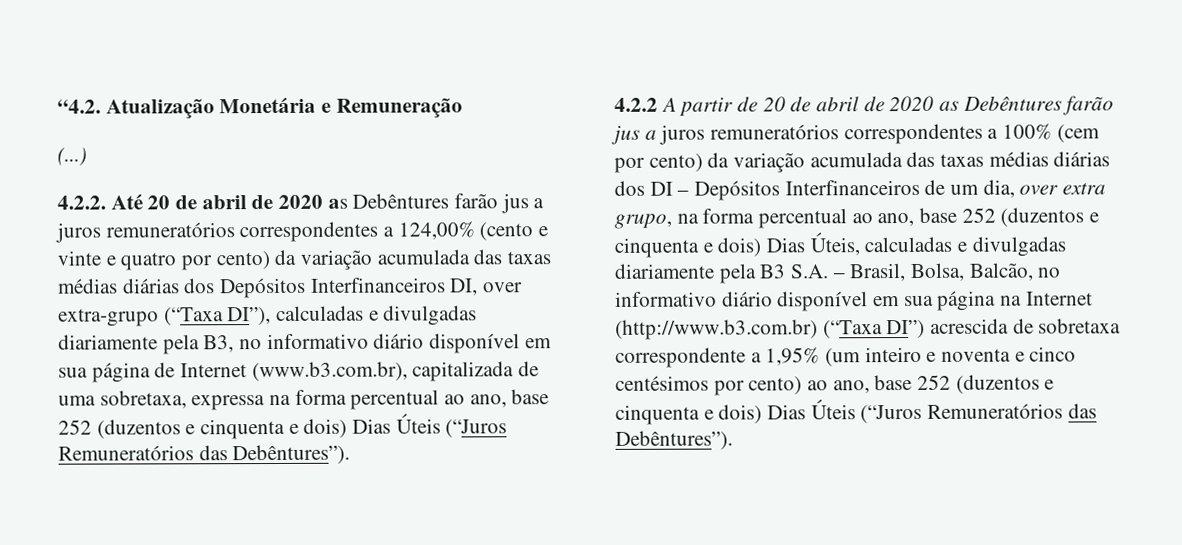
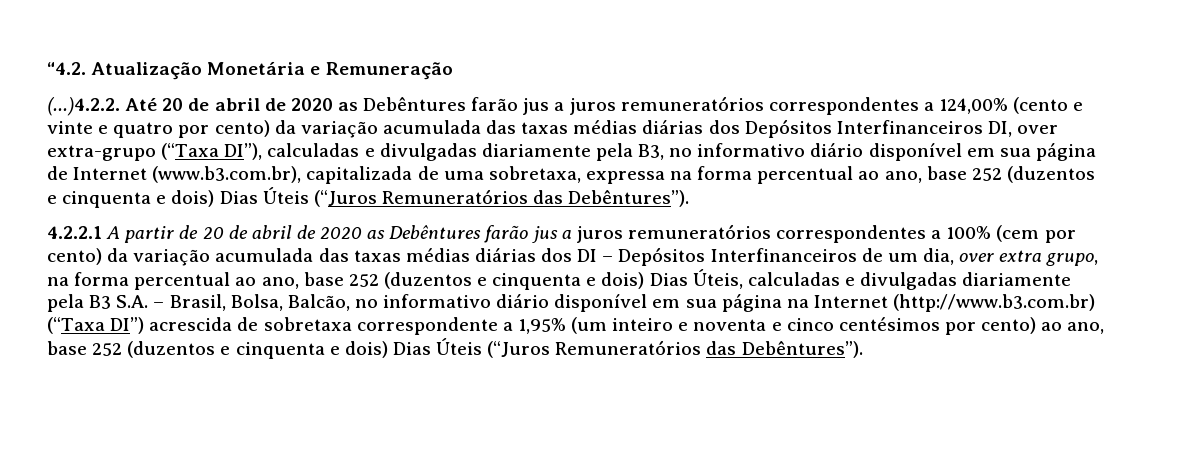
[57,147,87,166] [57,195,106,210] (...) // 4.2.2. -> [47,97,120,116] (...)4.2.2.
[614,97,658,112] 4.2.2 -> [47,226,102,239] 4.2.2.1

